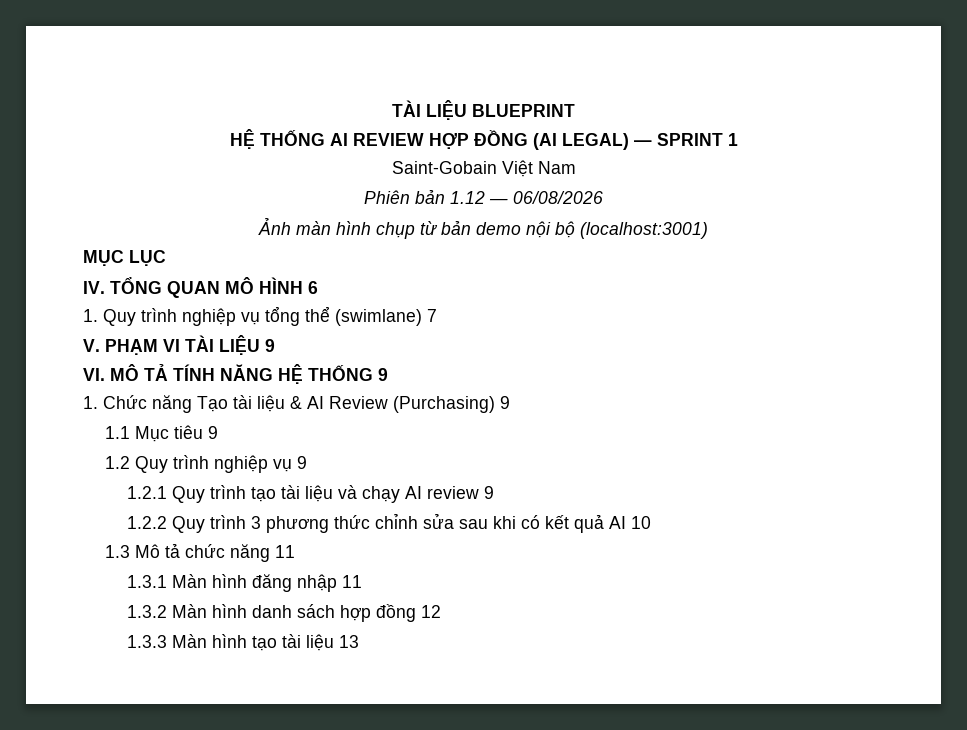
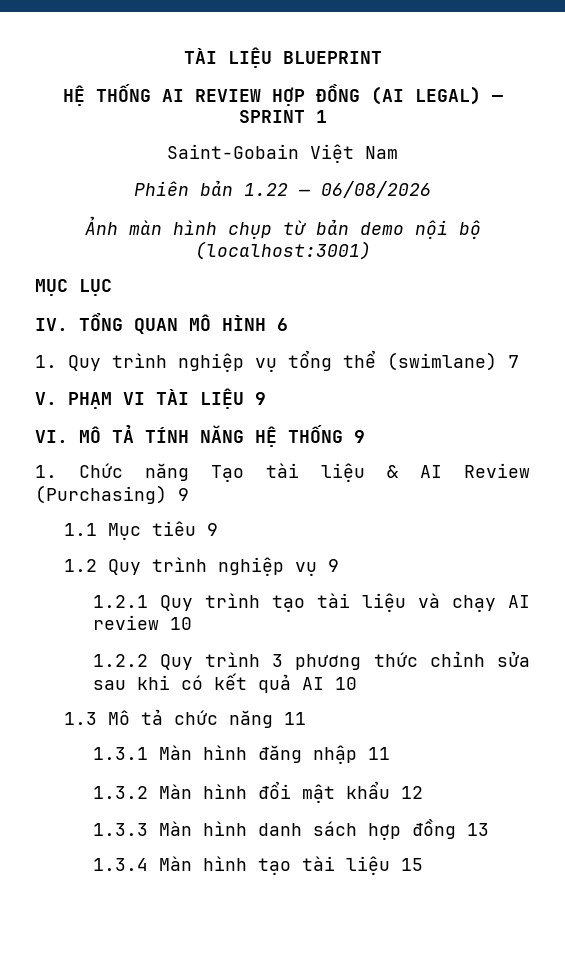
[450,191,485,204] 1.12 -> [244,183,288,196] 1.22
[483,486,494,499] 9 -> [169,617,192,630] 10
[251,604,416,622] danh sách hợp đồng -> [257,781,390,803] đổi mật khẩu
[251,634,359,651] tạo tài liệu 13 -> [257,819,489,840] [92,856,423,875] danh sách hợp đồng 13 // 1.3.4 Màn hình tạo tài liệu 15

